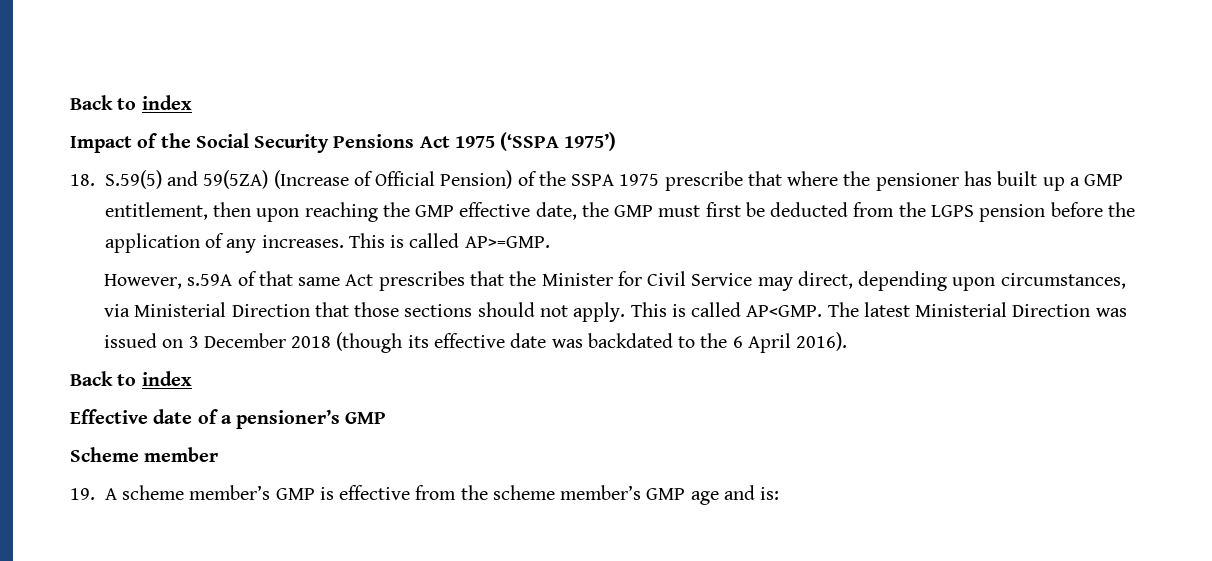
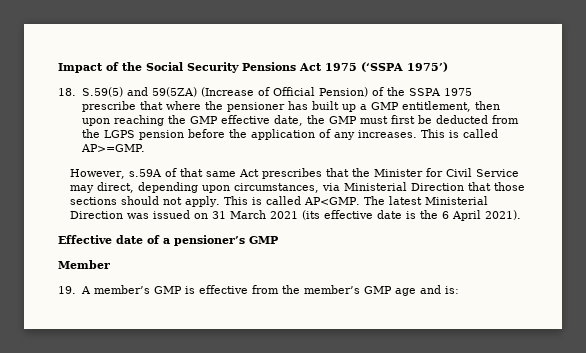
[70,95,192,110] Back to index // -> (58, 68) none
[188,332,848,353] [70,371,192,386] 3 December 2018 (though its effective date was backdated to the 6 April 2016). // Back to index -> [212,210,522,221] 31 March 2021 (its effective date is the 6 April 2021).
[70,447,219,462] Scheme member -> [58,260,110,269] Member
[122,485,185,500] scheme -> (91, 290) none
[492,485,555,500] scheme -> (300, 289) none

